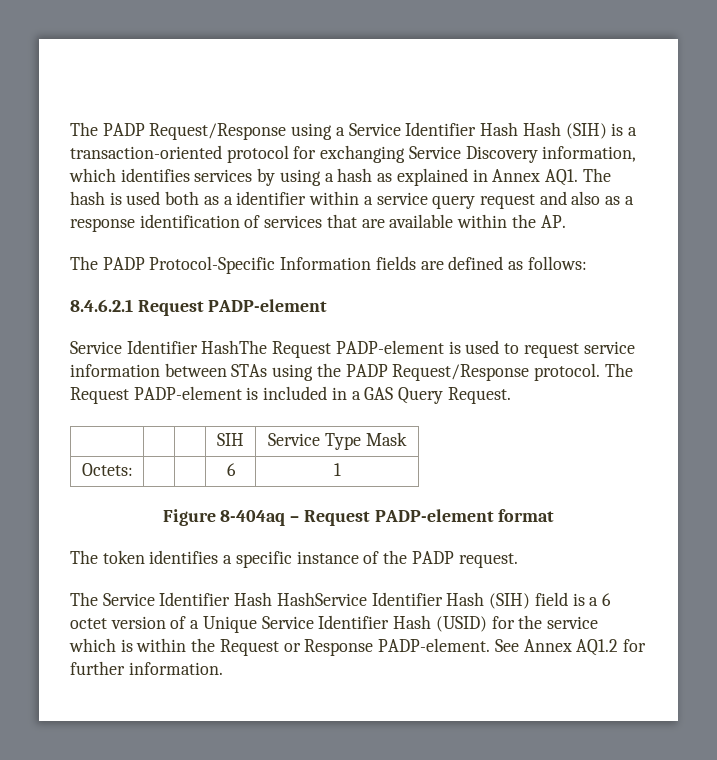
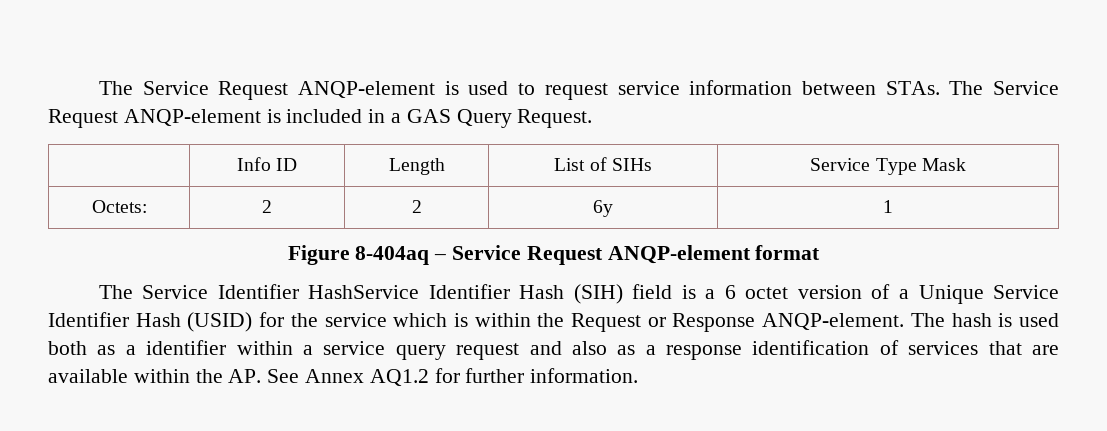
[70,122,637,140] [70,145,637,163] [69,168,578,186] The PADP Request/Response using a Service Identifier Hash Hash (SIH) is a transaction-oriented protocol for exchanging Service Discovery information, which identifies services by using a hash as explained in Annex AQ1. -> [98,80,1059,100] [48,109,593,128] [236,157,298,171] [388,158,445,175] [554,157,652,171] [810,158,966,175] [91,200,147,213] [262,200,272,213] [411,200,422,213] [593,200,613,217] [883,200,893,213] [287,245,821,265] [98,284,1059,304] [48,312,905,332] The Service Request ANQP-element is used to request service information between STAs. The Service Request ANQP-element is included in a GAS Query Request. // | Info ID | Length | List of SIHs | Service Type Mask // Octets: | 2 | 2 | 6y | 1 // Figure 8-404aq – Service Request ANQP-element format // The Service Identifier HashService Identifier Hash (SIH) field is a 6 octet version of a Unique Service Identifier Hash (USID) for the service which is within the Request or Response ANQP-element.
[70,256,587,274] [70,299,328,316] [70,340,635,358] [70,363,633,381] [70,386,511,404] [217,433,244,446] [268,432,407,450] [81,463,133,476] [226,463,236,476] [333,463,341,476] [162,509,555,526] [70,550,518,568] [70,592,611,609] [70,615,598,633] [69,638,491,656] // The PADP Protocol-Specific Information fields are defined as follows: // 8.4.6.2.1 Request PADP-element // Service Identifier HashThe Request PADP-element is used to request service information between STAs using the PADP Request/Response protocol. The Request PADP-element is included in a GAS Query Request. // | | | SIH | Service Type Mask // Octets: | | | 6 | 1 // Figure 8-404aq – Request PADP-element format // The token identifies a specific instance of the PADP request. // The Service Identifier Hash HashService Identifier Hash (SIH) field is a 6 octet version of a Unique Service Identifier Hash (USID) for the service which is within the Request or Response PADP-element. -> (262, 376) none

